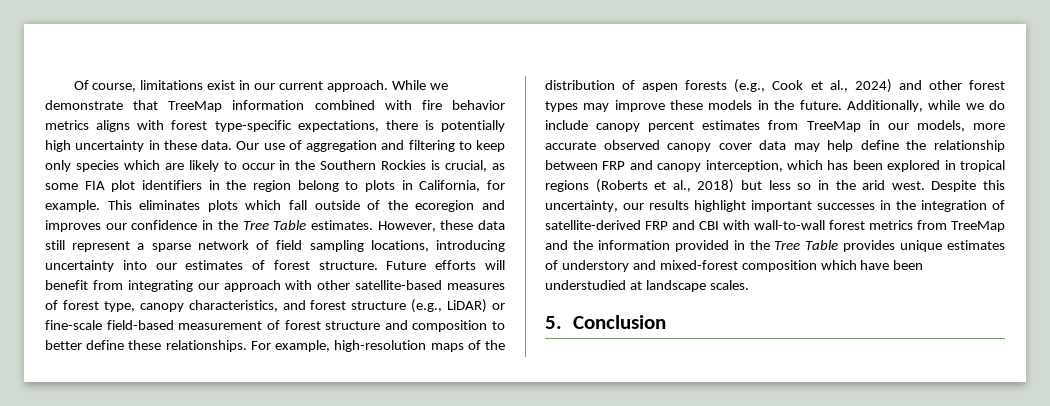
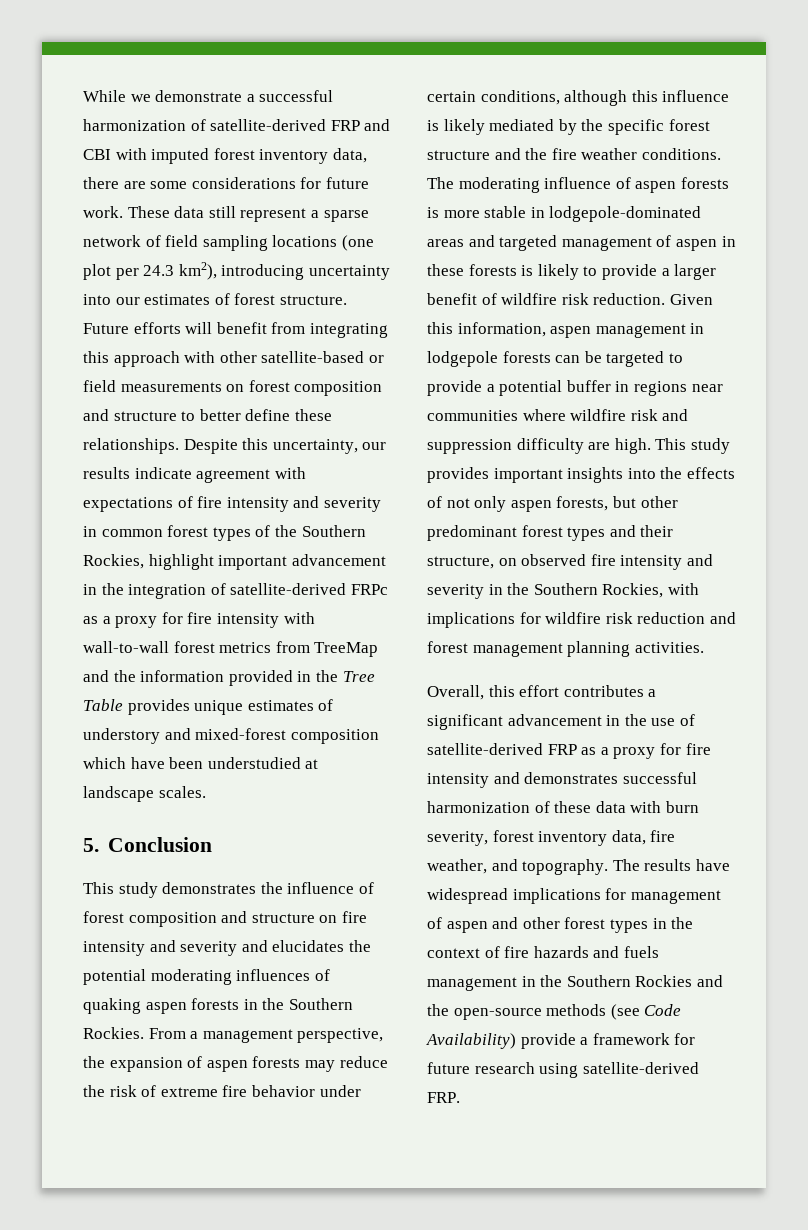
[73,80,448,92] [45,100,506,112] [45,120,505,132] [45,140,505,152] [45,160,505,172] [45,180,506,192] [45,200,506,212] [45,220,474,232] Of course, limitations exist in our current approach. While we demonstrate that TreeMap information combined with fire behavior metrics aligns with forest type-specific expectations, there is potentially high uncertainty in these data. Our use of aggregation and filtering to keep only species which are likely to occur in the Southern Rockies is crucial, as some FIA plot identifiers in the region belong to plots in California, for example. This eliminates plots which fall outside of the ecoregion and improves our confidence in the Tree Table estimates. However, these -> [83,90,334,102] [83,119,391,131] [83,148,367,164] [83,177,369,189] [83,206,170,218] While we demonstrate a successful harmonization of satellite-derived FRP and CBI with imputed forest inventory data, there are some considerations for future work. These
[370,240,429,252] locations, -> [272,235,374,251] [83,262,217,280] locations (one plot per 24.3 km2),
[197,283,219,290] our -> [83,351,109,363] this
[447,283,505,290] [45,299,505,313] [45,320,488,332] measures of forest type, canopy characteristics, and forest structure (e.g., LiDAR) or fine-scale field-based measurement of forest structure and composition -> [368,355,384,363] [83,380,383,396] [83,409,177,421] or field measurements on forest composition and structure
[250,340,505,352] [545,79,1005,93] [545,100,1006,112] [545,120,1005,132] [545,140,1005,152] [545,160,1005,172] [545,179,925,193] For example, high-resolution maps of the distribution of aspen forests (e.g., Cook et al., 2024) and other forest types may improve these models in the future. Additionally, while we do include canopy percent estimates from TreeMap in our models, more accurate observed canopy cover data may help define the relationship between FRP and canopy interception, which has been explored in tropical regions (Roberts et al., 2018) but less so in the arid west. -> (179, 446) none
(689, 205) none -> [134,467,306,483] [83,496,381,512] [83,525,366,541] [83,554,144,569] indicate agreement with expectations of fire intensity and severity in common forest types of the Southern Rockies,
[817,203,875,210] successes -> [291,554,386,566] advancement
[645,220,719,230] FRP and CBI -> [350,584,388,595] [83,612,279,628] FRPc as a proxy for fire intensity
(667, 322) none -> [83,882,374,898] [83,911,367,927] [83,940,371,956] [83,969,330,985] [83,998,353,1014] [83,1027,384,1043] [83,1056,388,1072] [83,1085,361,1097] [427,90,730,106] [427,119,710,135] [427,148,721,160] [427,177,729,193] [427,206,702,222] [427,235,736,251] [427,264,717,280] [427,293,713,305] [427,322,705,338] [427,351,683,367] [427,380,723,396] [427,409,689,421] [427,438,730,454] [427,467,735,483] [427,496,678,512] [427,525,674,541] [427,554,713,570] [427,583,699,599] [427,612,736,628] [427,641,704,657] [427,685,657,700] [427,714,695,730] [427,743,711,759] [427,772,697,788] [427,801,699,813] [427,830,676,846] [427,859,730,875] [427,888,721,904] [427,917,694,933] [427,946,659,958] [427,975,723,991] [427,1004,682,1020] [426,1033,696,1049] [427,1062,699,1078] [427,1092,460,1103] // This study demonstrates the influence of forest composition and structure on fire intensity and severity and elucidates the potential moderating influences of quaking aspen forests in the Southern Rockies. From a management perspective, the expansion of aspen forests may reduce the risk of extreme fire behavior under certain conditions, although this influence is likely mediated by the specific forest structure and the fire weather conditions. The moderating influence of aspen forests is more stable in lodgepole-dominated areas and targeted management of aspen in these forests is likely to provide a larger benefit of wildfire risk reduction. Given this information, aspen management in lodgepole forests can be targeted to provide a potential buffer in regions near communities where wildfire risk and suppression difficulty are high. This study provides important insights into the effects of not only aspen forests, but other predominant forest types and their structure, on observed fire intensity and severity in the Southern Rockies, with implications for wildfire risk reduction and forest management planning activities. // Overall, this effort contributes a significant advancement in the use of satellite-derived FRP as a proxy for fire intensity and demonstrates successful harmonization of these data with burn severity, forest inventory data, fire weather, and topography. The results have widespread implications for management of aspen and other forest types in the context of fire hazards and fuels management in the Southern Rockies and the open-source methods (see Code Availability) provide a framework for future research using satellite-derived FRP.

